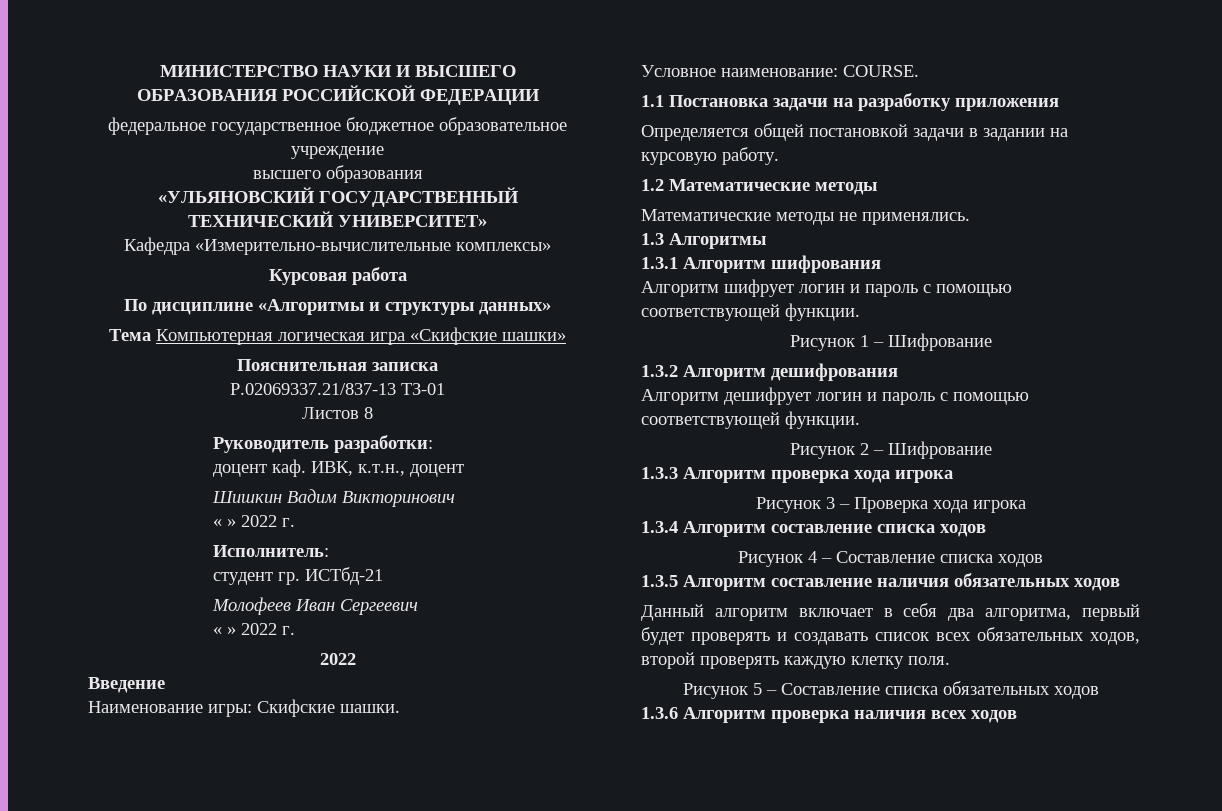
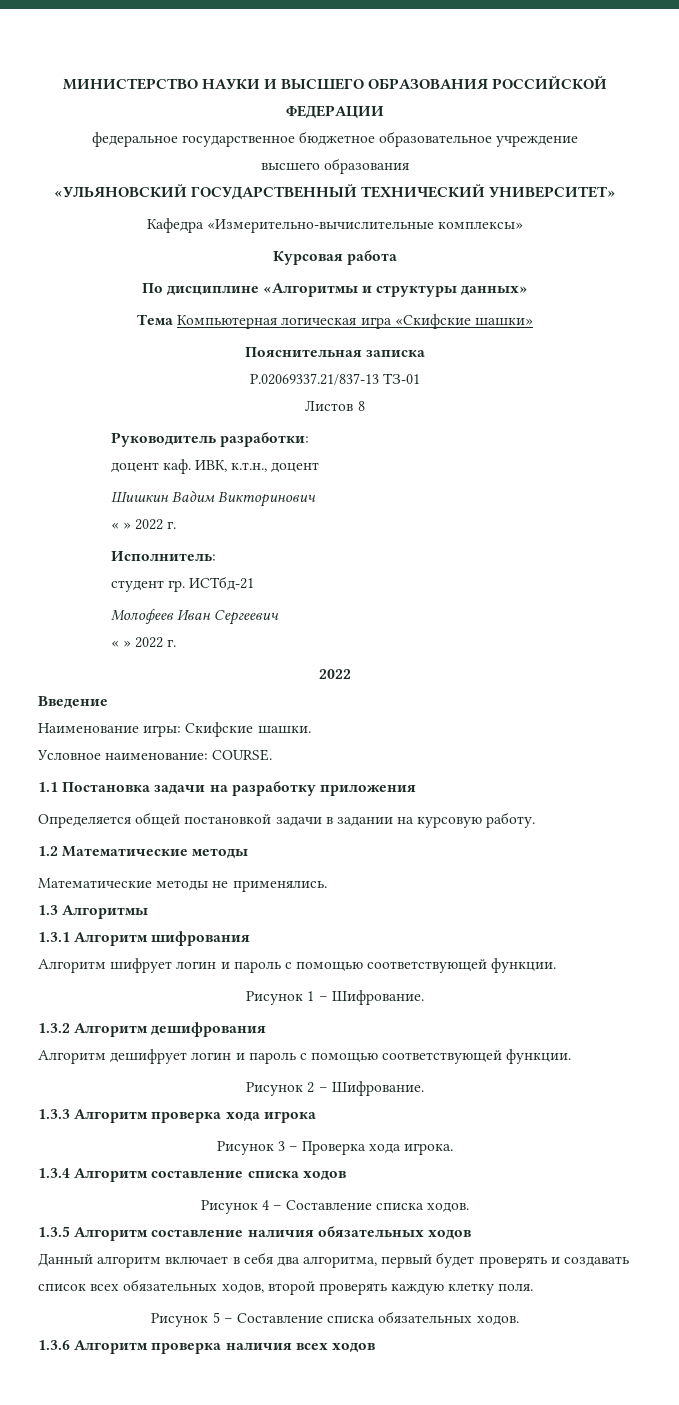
[887,333,992,351] Шифрование -> [331,990,424,1005] Шифрование.
[887,441,992,459] Шифрование -> [331,1081,424,1096] Шифрование.
[972,500,1026,513] игрока -> [404,1143,454,1155] игрока.
[998,554,1043,567] ходов -> [427,1203,470,1213] ходов.
[1053,686,1099,699] ходов -> [476,1316,519,1326] ходов.

